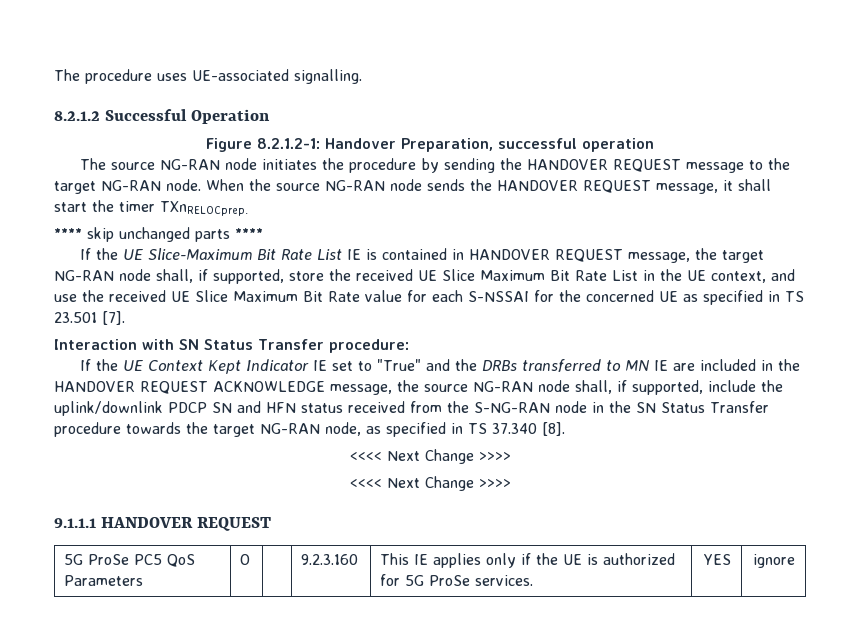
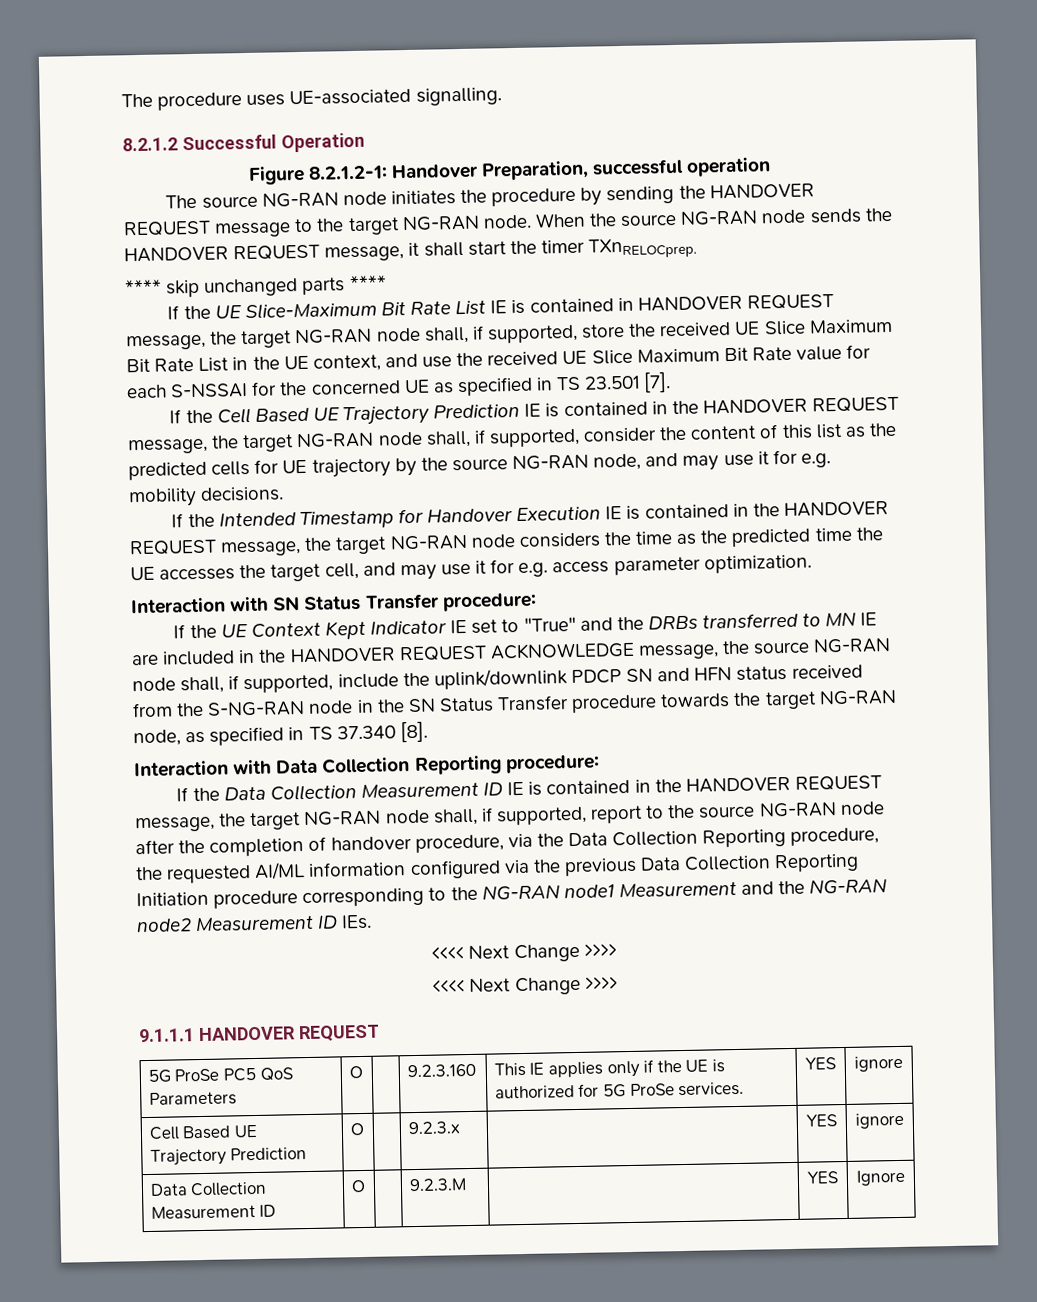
(125, 318) none -> [169,396,900,426] [127,422,897,455] [128,449,831,481] [128,486,285,508] [171,501,889,530] [129,527,883,557] [130,554,812,582] // If the Cell Based UE Trajectory Prediction IE is contained in the HANDOVER REQUEST message, the target NG-RAN node shall, if supported, consider the content of this list as the predicted cells for UE trajectory by the source NG-RAN node, and may use it for e.g. mobility decisions. // If the Intended Timestamp for Handover Execution IE is contained in the HANDOVER REQUEST message, the target NG-RAN node considers the time as the predicted time the UE accesses the target cell, and may use it for e.g. access parameter optimization.
(565, 429) none -> [134,754,600,778] [176,775,882,802] [135,801,885,833] [135,827,880,857] [135,853,860,884] [136,878,888,909] [136,914,373,933] // Interaction with Data Collection Reporting procedure: // If the Data Collection Measurement ID IE is contained in the HANDOVER REQUEST message, the target NG-RAN node shall, if supported, report to the source NG-RAN node after the completion of handover procedure, via the Data Collection Reporting procedure, the requested AI/ML information configured via the previous Data Collection Reporting Initiation procedure corresponding to the NG-RAN node1 Measurement and the NG-RAN node2 Measurement ID IEs.
(795, 561) none -> [148,1124,259,1140] [149,1147,308,1166] [349,1122,365,1136] [407,1121,460,1135] [806,1114,837,1127] [855,1112,904,1129] [149,1181,268,1197] [150,1204,277,1220] [350,1179,366,1193] [408,1178,467,1192] [807,1171,838,1184] [856,1169,906,1186] // Cell Based UE Trajectory Prediction | O | | 9.2.3.x | | YES | ignore // Data Collection Measurement ID | O | | 9.2.3.M | | YES | Ignore

